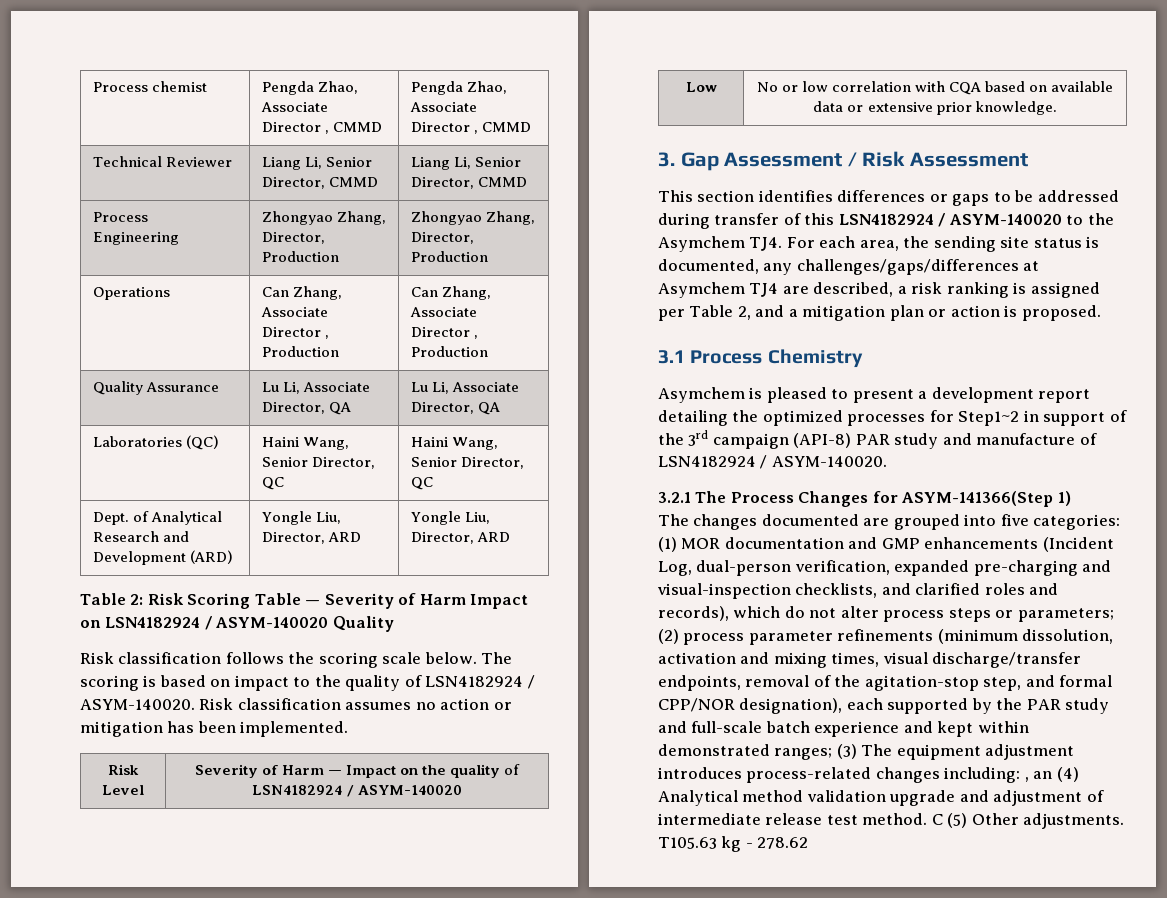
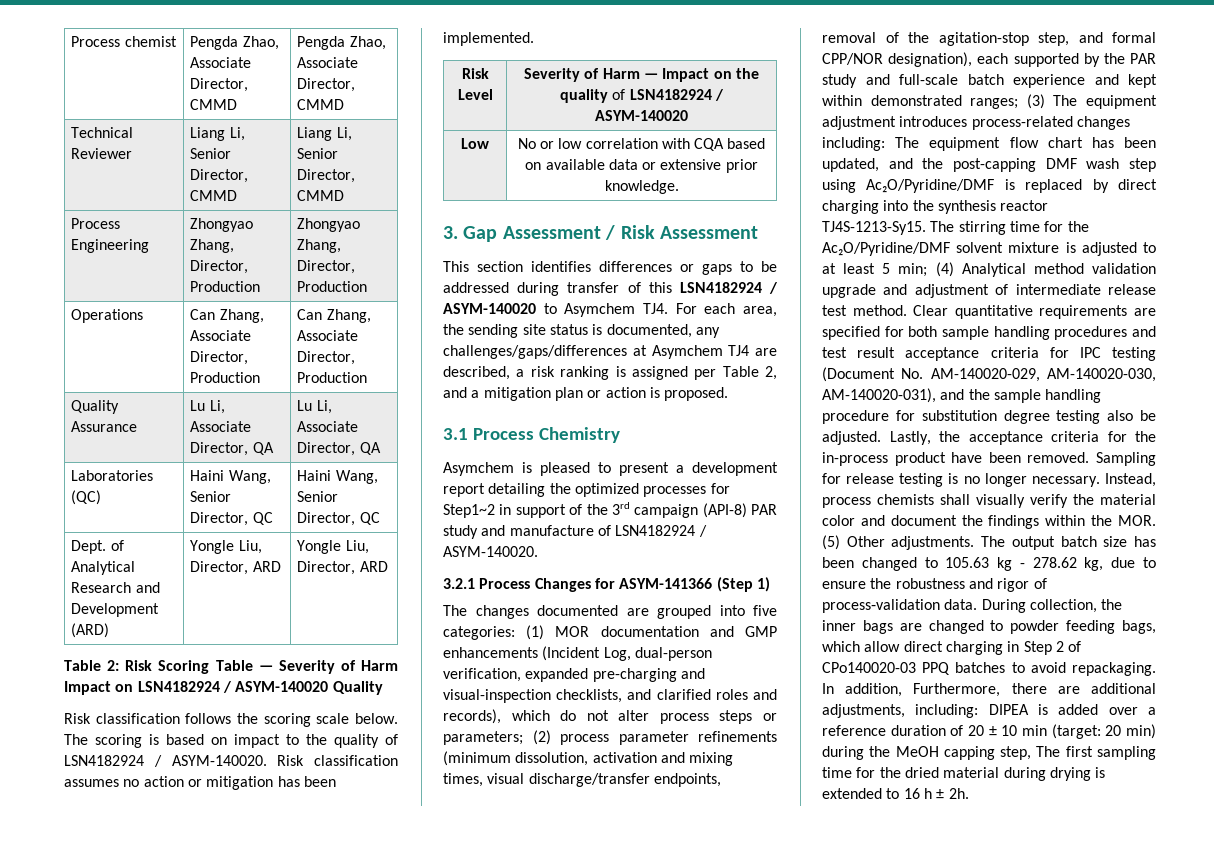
[261,122,329,134] Director , -> [190,78,249,92] Director,
[410,122,478,134] Director , -> [297,78,356,92] Director,
[261,327,329,339] Director , -> [190,351,249,365] Director,
[410,327,478,339] Director , -> [297,351,356,365] Director,
[1087,213,1114,225] the -> (557, 308) none
[695,491,727,503] The -> (475, 583) none
[902,491,1054,507] ASYM-141366(Step -> [619,577,753,592] ASYM-141366 (Step
[1024,771,1053,782] , an -> [895,137,1156,151] [822,158,1156,172] [822,179,1157,193] [822,200,1049,214] [822,221,1089,235] [822,242,1156,256] [822,263,928,277] The equipment flow chart has been updated, and the post-capping DMF wash step using Ac₂O/Pyridine/DMF is replaced by direct charging into the synthesis reactor TJ4S-1213-Sy15. The stirring time for the Ac₂O/Pyridine/DMF solvent mixture is adjusted to at least 5 min;
[931,813,1125,829] [658,836,809,852] C (5) Other adjustments. T105.63 kg - 278.62 -> [913,305,1156,319] [822,326,1156,340] [822,347,1156,361] [822,367,1156,382] [822,388,1102,403] [822,410,1156,424] [822,431,1156,445] [822,452,1156,466] [822,473,1156,487] [822,494,1156,508] [822,515,1156,529] [822,535,1156,550] [822,557,1156,571] [822,578,1047,592] [822,599,1123,613] [822,620,1156,634] [822,641,1082,655] [822,662,1156,676] [822,683,1156,697] [822,704,1156,718] [822,724,1156,739] [822,746,1156,760] [822,767,1106,781] [822,788,969,799] Clear quantitative requirements are specified for both sample handling procedures and test result acceptance criteria for IPC testing (Document No. AM-140020-029, AM-140020-030, AM-140020-031), and the sample handling procedure for substitution degree testing also be adjusted. Lastly, the acceptance criteria for the in-process product have been removed. Sampling for release testing is no longer necessary. Instead, process chemists shall visually verify the material color and document the findings within the MOR. (5) Other adjustments. The output batch size has been changed to 105.63 kg - 278.62 kg, due to ensure the robustness and rigor of process‑validation data. During collection, the inner bags are changed to powder feeding bags, which allow direct charging in Step 2 of CPo140020-03 PPQ batches to avoid repackaging. In addition, Furthermore, there are additional adjustments, including: DIPEA is added over a reference duration of 20 ± 10 min (target: 20 min) during the MeOH capping step, The first sampling time for the dried material during drying is extended to 16 h ± 2h.

